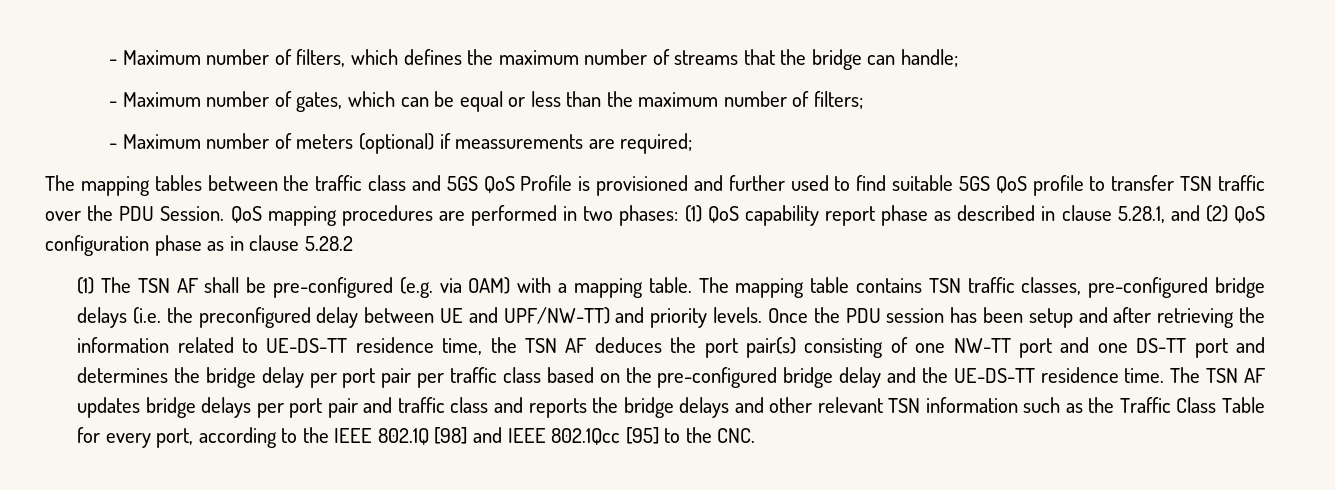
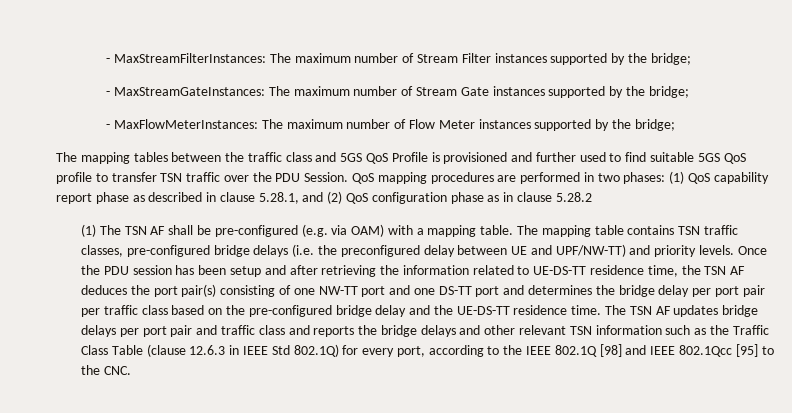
[109,49,958,70] [109,91,863,112] [109,133,693,154] - Maximum number of filters, which defines the maximum number of streams that the bridge can handle; // - Maximum number of gates, which can be equal or less than the maximum number of filters; // - Maximum number of meters (optional) if meassurements are required; -> [106,53,691,65] [106,86,689,98] [106,119,675,131] - MaxStreamFilterInstances: The maximum number of Stream Filter instances supported by the bridge; // - MaxStreamGateInstances: The maximum number of Stream Gate instances supported by the bridge; // - MaxFlowMeterInstances: The maximum number of Flow Meter instances supported by the bridge;
(1266, 405) none -> [146,344,339,357] (clause 12.6.3 in IEEE Std 802.1Q)

